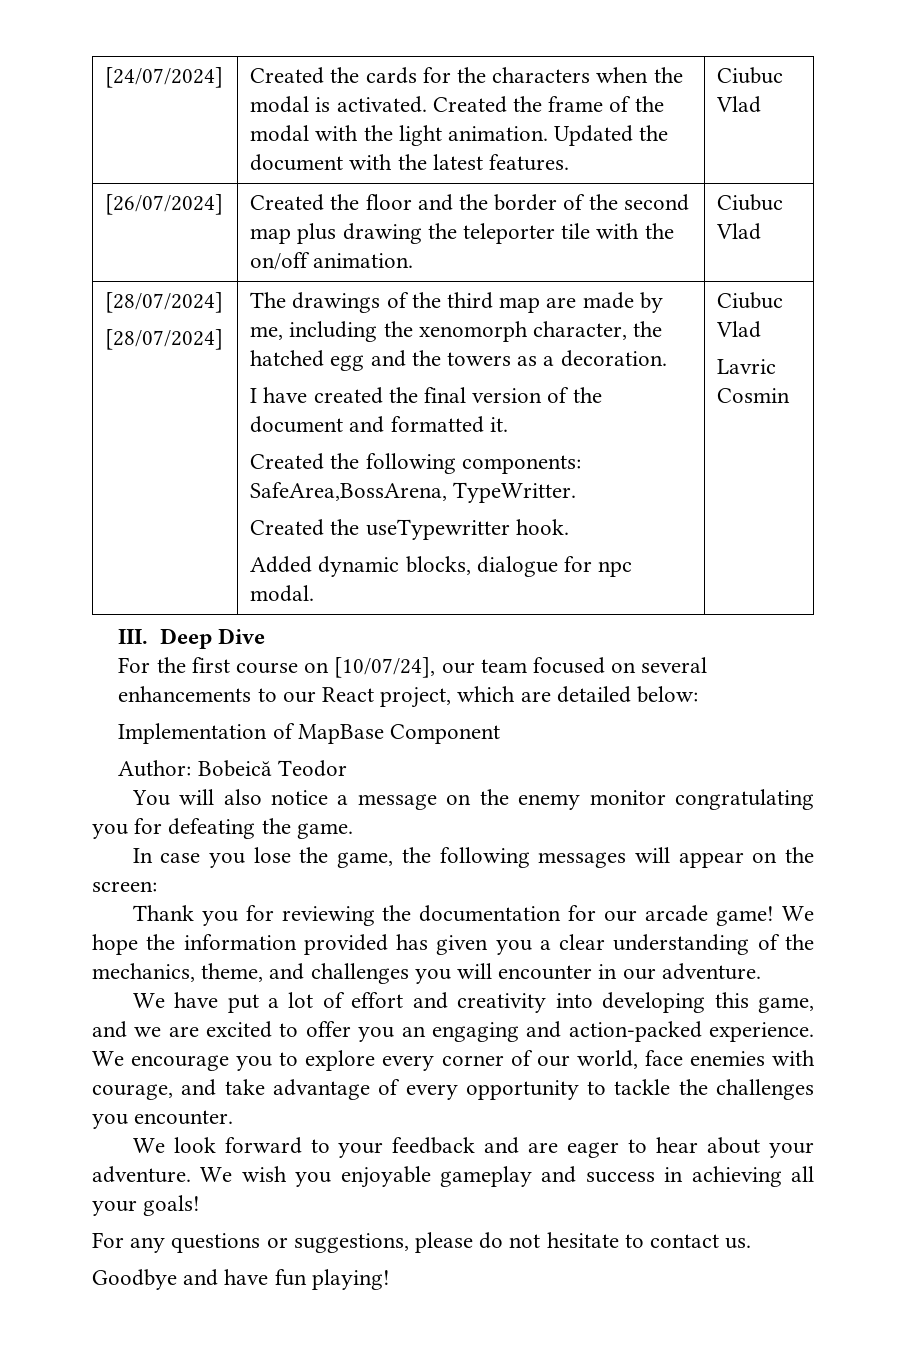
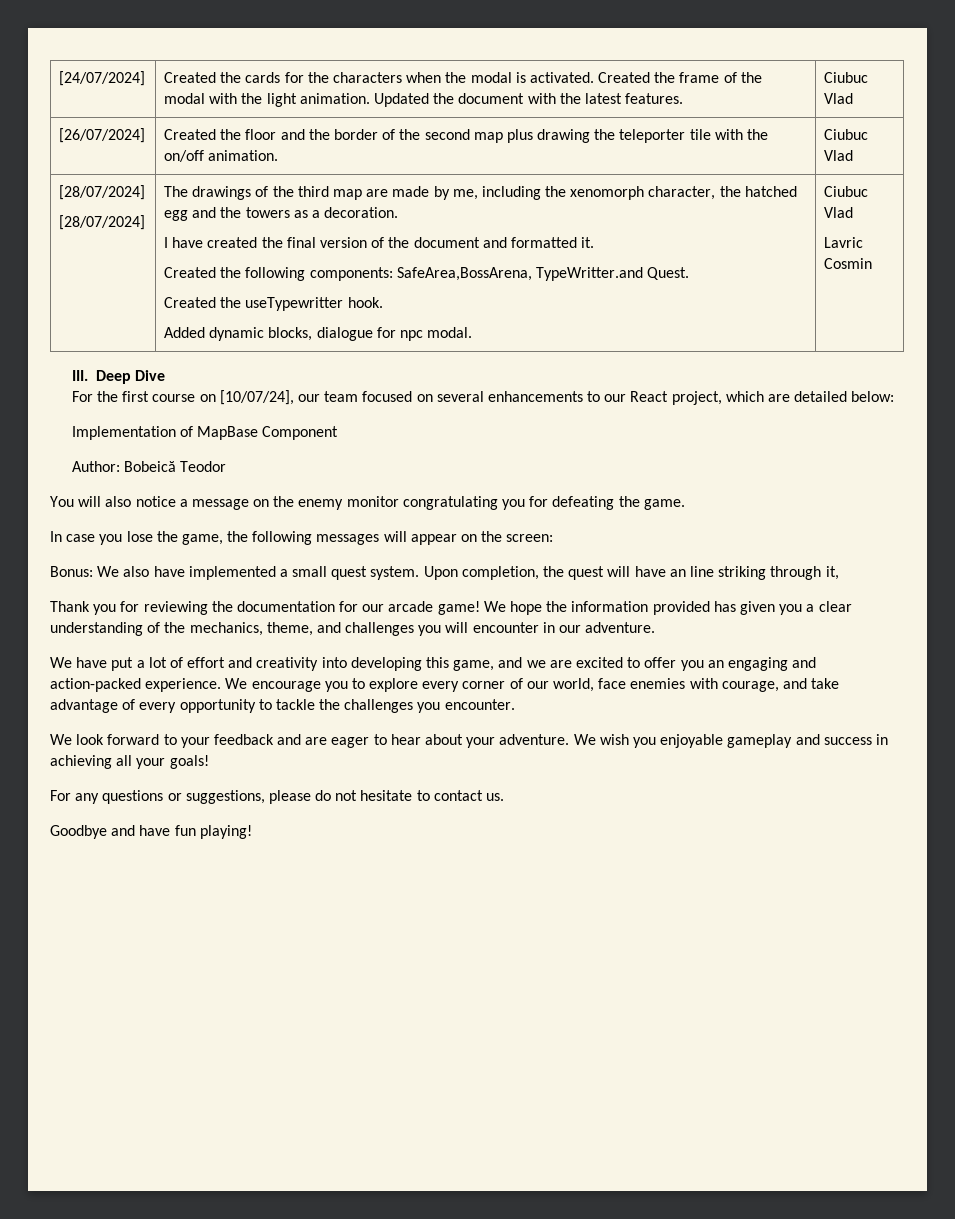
[453,482,577,503] TypeWritter. -> [535,267,690,281] TypeWritter.and Quest.
(157, 886) none -> [50,566,839,580] // Bonus: We also have implemented a small quest system. Upon completion, the quest will have an line striking through it,

